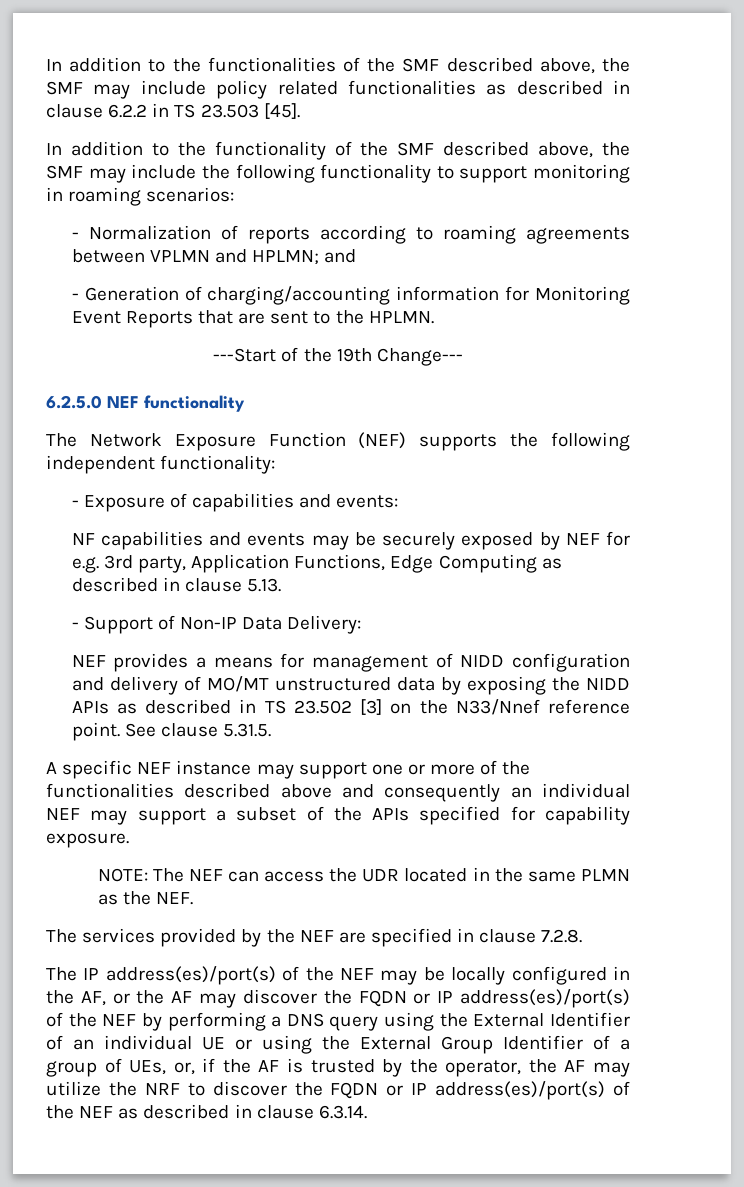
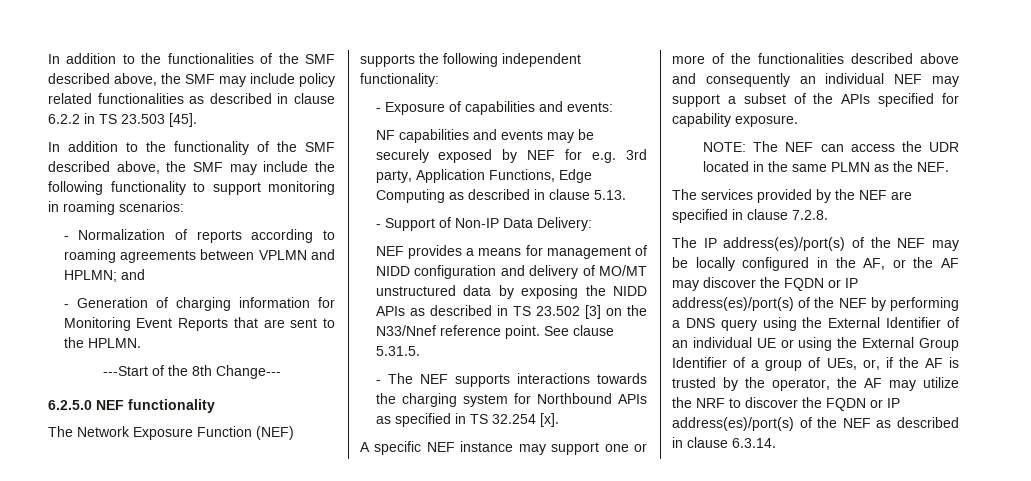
[207,286,391,305] charging/accounting -> [175,297,231,311] charging
[336,348,372,362] 19th -> [191,365,212,376] 8th
(272, 730) none -> [375,373,647,387] [375,393,647,407] [375,413,559,427] // - The NEF supports interactions towards the charging system for Northbound APIs as specified in TS 32.254 [x].

